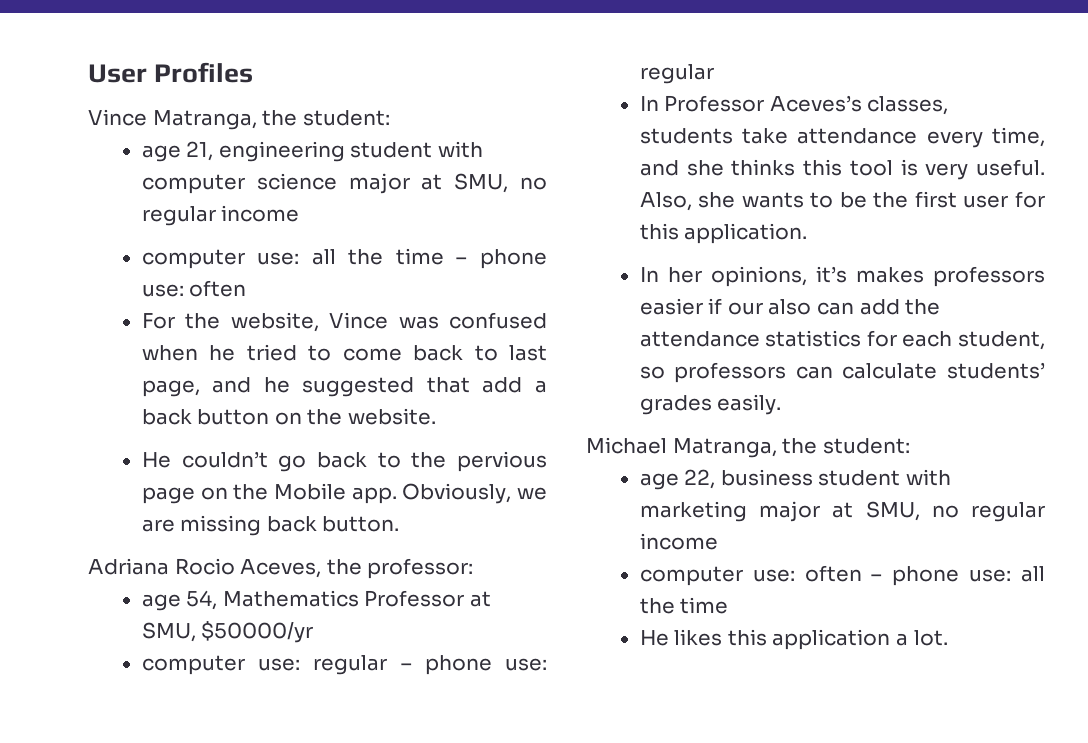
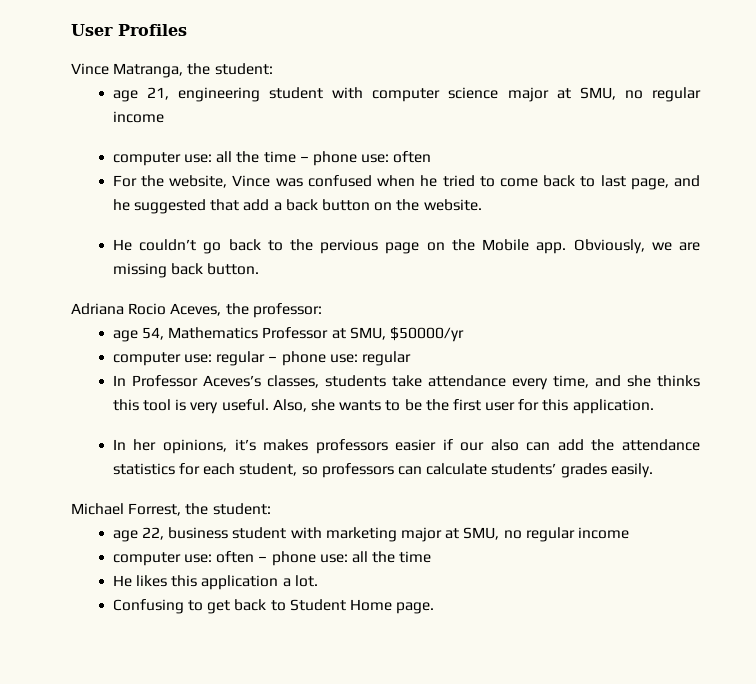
[672,438,777,458] Matranga, -> [128,503,182,516] Forrest,
(948, 638) none -> [112,599,435,614] // Confusing to get back to Student Home page.

